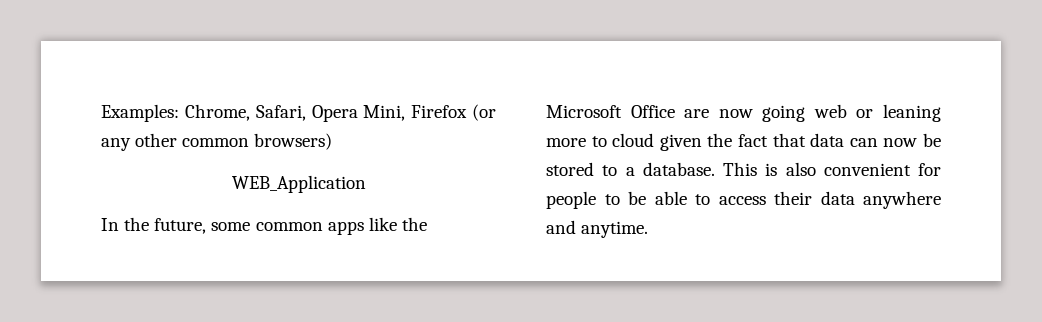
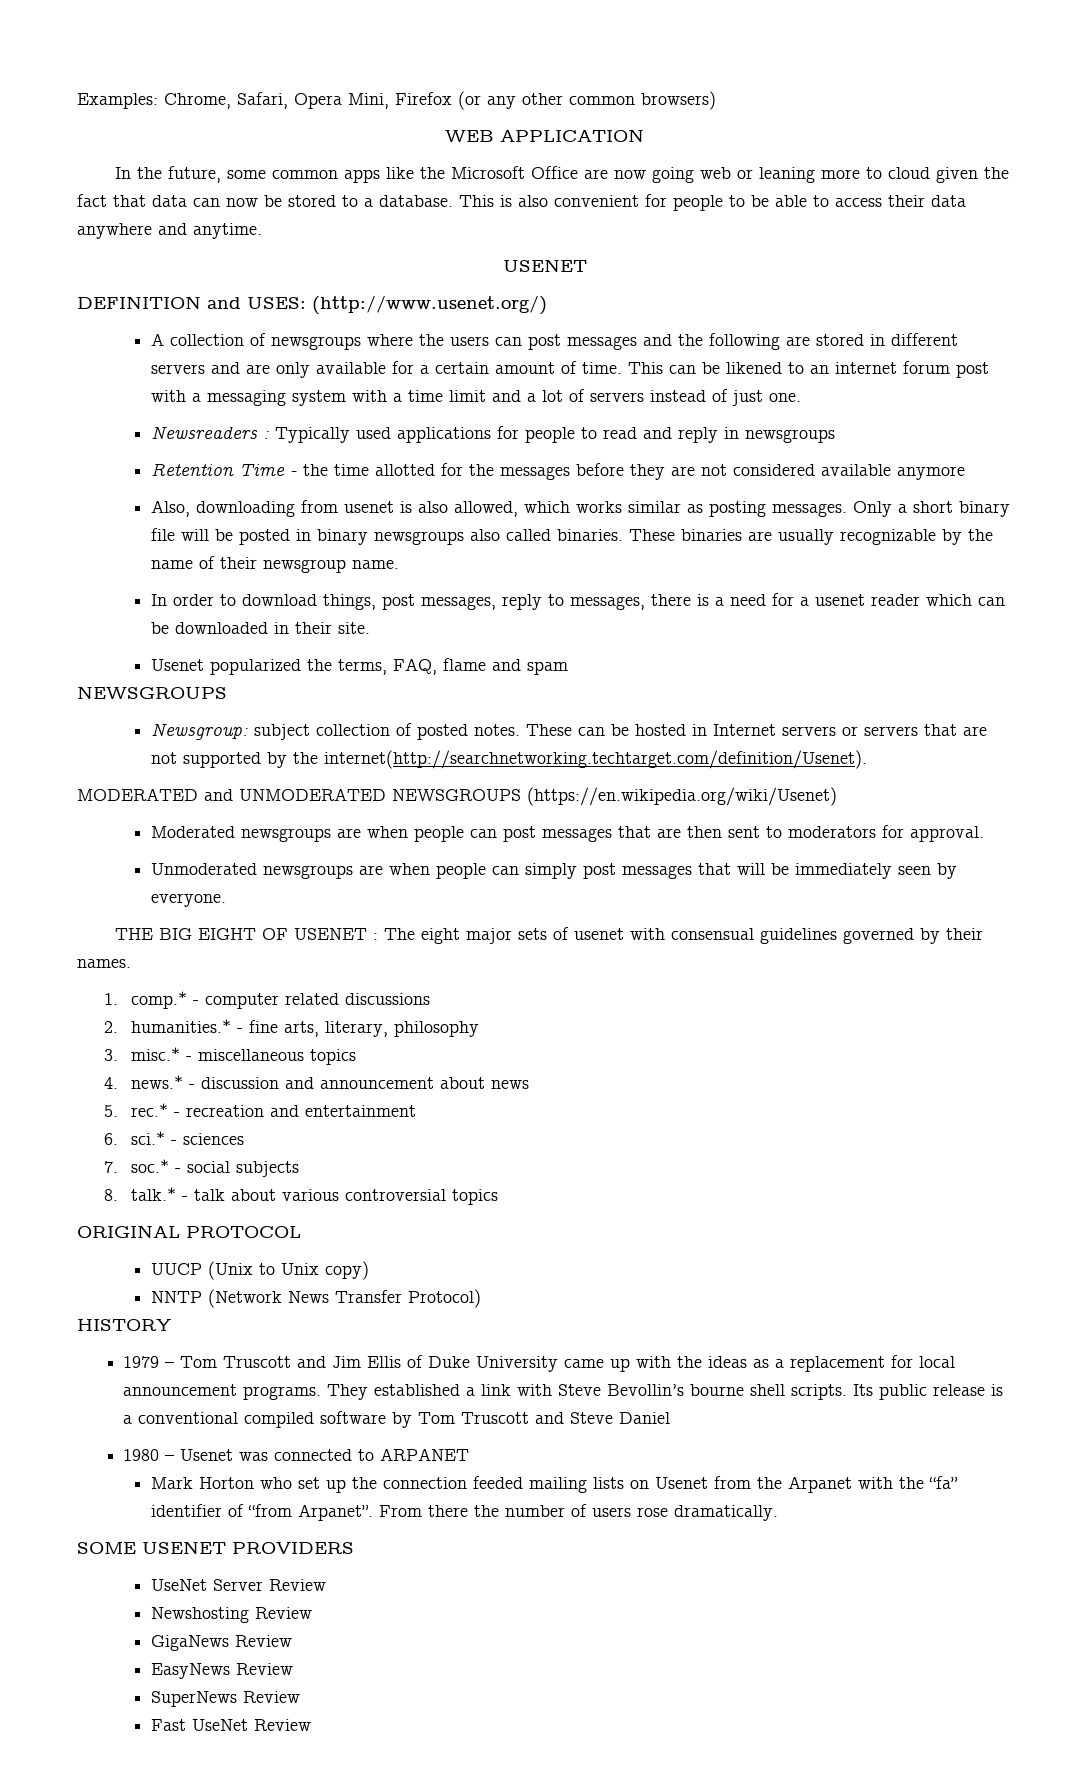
[231,175,366,193] WEB_Application -> [445,129,644,142] WEB APPLICATION
(649, 229) none -> [502,259,587,272] [77,295,547,315] [150,333,958,350] [150,361,989,378] [150,389,801,406] [150,426,835,443] [150,463,965,480] [150,500,1010,517] [150,528,993,545] [150,556,399,573] [150,593,1005,610] [150,622,370,634] [150,658,568,675] [77,686,227,699] [150,723,987,740] [150,750,867,769] [77,787,837,806] [150,825,984,842] [150,863,957,879] [150,893,226,907] [115,927,984,944] [77,959,131,968] [104,991,431,1009] [104,1019,480,1037] [104,1047,357,1065] [104,1075,530,1089] [104,1103,417,1117] [104,1131,245,1145] [104,1159,300,1177] [104,1187,499,1205] [77,1225,301,1238] [150,1261,369,1280] [150,1289,481,1308] [77,1319,171,1331] [123,1355,956,1372] [123,1384,1004,1400] [123,1411,671,1428] [123,1448,470,1461] [150,1476,958,1493] [150,1504,778,1521] [77,1541,354,1554] [150,1579,326,1591] [150,1607,312,1623] [150,1635,292,1651] [150,1663,293,1679] [150,1691,300,1707] [150,1719,311,1731] // USENET // DEFINITION and USES: (http://www.usenet.org/) // A collection of newsgroups where the users can post messages and the following are stored in different servers and are only available for a certain amount of time. This can be likened to an internet forum post with a messaging system with a time limit and a lot of servers instead of just one. // Newsreaders : Typically used applications for people to read and reply in newsgroups // Retention Time - the time allotted for the messages before they are not considered available anymore // Also, downloading from usenet is also allowed, which works similar as posting messages. Only a short binary file will be posted in binary newsgroups also called binaries. These binaries are usually recognizable by the name of their newsgroup name. // In order to download things, post messages, reply to messages, there is a need for a usenet reader which can be downloaded in their site. // Usenet popularized the terms, FAQ, flame and spam // NEWSGROUPS // Newsgroup: subject collection of posted notes. These can be hosted in Internet servers or servers that are not supported by the internet(http://searchnetworking.techtarget.com/definition/Usenet). // MODERATED and UNMODERATED NEWSGROUPS (https://en.wikipedia.org/wiki/Usenet) // Moderated newsgroups are when people can post messages that are then sent to moderators for approval. // Unmoderated newsgroups are when people can simply post messages that will be immediately seen by everyone. // THE BIG EIGHT OF USENET : The eight major sets of usenet with consensual guidelines governed by their names. // 1. comp.* - computer related discussions // 2. humanities.* - fine arts, literary, philosophy // 3. misc.* - miscellaneous topics // 4. news.* - discussion and announcement about news // 5. rec.* - recreation and entertainment // 6. sci.* - sciences // 7. soc.* - social subjects // 8. talk.* - talk about various controversial topics // ORIGINAL PROTOCOL // UUCP (Unix to Unix copy) // NNTP (Network News Transfer Protocol) // HISTORY // 1979 – Tom Truscott and Jim Ellis of Duke University came up with the ideas as a replacement for local announcement programs. They established a link with Steve Bevollin’s bourne shell scripts. Its public release is a conventional compiled software by Tom Truscott and Steve Daniel // 1980 – Usenet was connected to ARPANET // Mark Horton who set up the connection feeded mailing lists on Usenet from the Arpanet with the “fa” identifier of “from Arpanet”. From there the number of users rose dramatically. // SOME USENET PROVIDERS // UseNet Server Review // Newshosting Review // GigaNews Review // EasyNews Review // SuperNews Review // Fast UseNet Review

